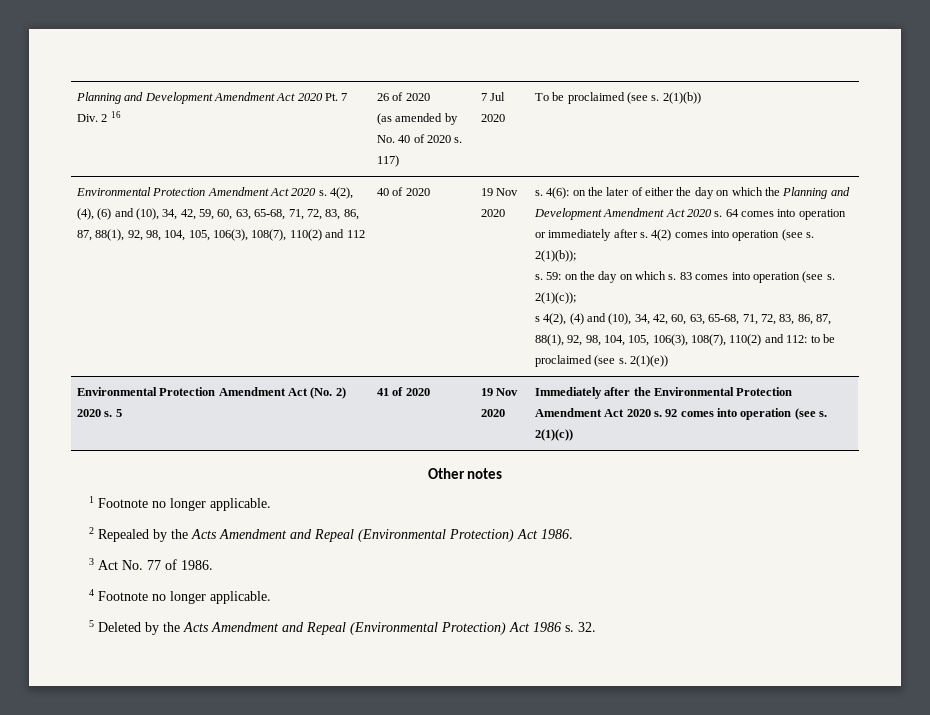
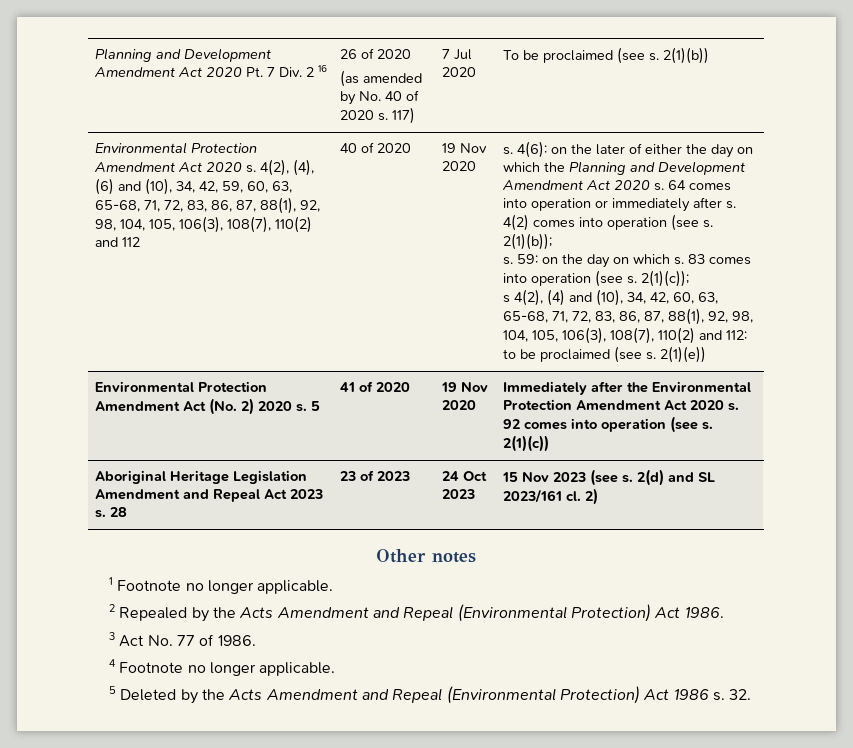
(573, 435) none -> [94,470,307,484] [94,489,323,502] [94,507,127,518] [339,470,410,481] [441,471,487,481] [441,489,475,499] [501,469,715,486] [502,488,598,505] // Aboriginal Heritage Legislation Amendment and Repeal Act 2023 s. 28 | 23 of 2023 | 24 Oct 2023 | 15 Nov 2023 (see s. 2(d) and SL 2023/161 cl. 2)

